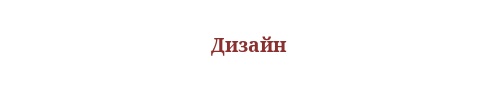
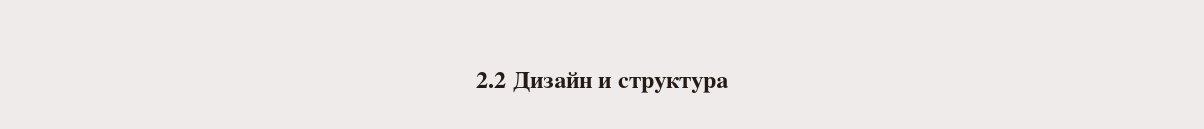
[211,36,287,56] Дизайн -> [476,72,729,93] 2.2 Дизайн и структура

